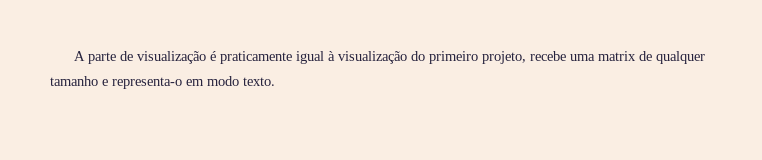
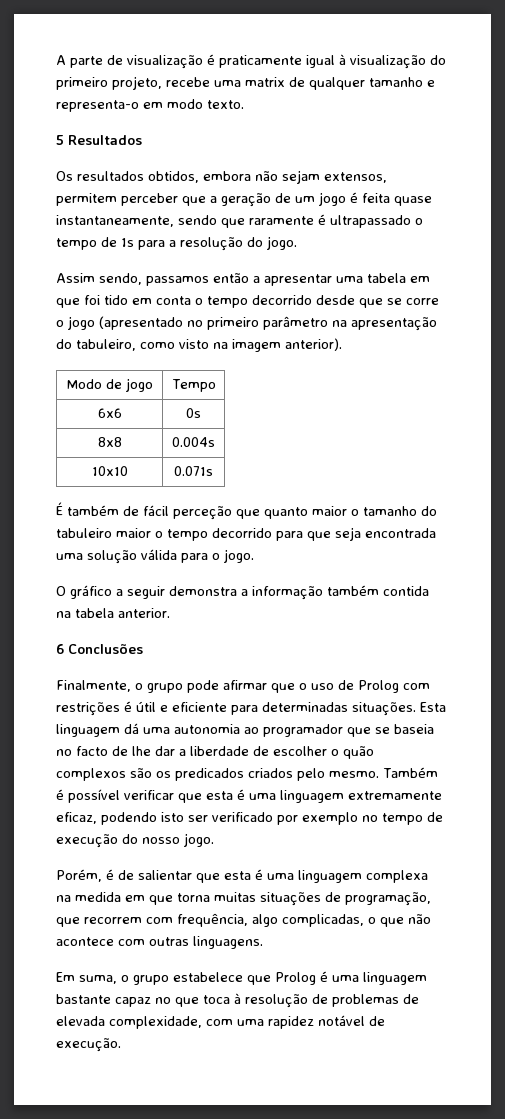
(275, 81) none -> [56,135,142,145] [56,170,387,184] [56,192,432,207] [56,214,423,228] [56,236,297,251] [56,273,430,286] [56,295,439,308] [56,316,437,331] [56,338,342,352] [66,378,153,392] [171,379,216,392] [97,408,122,418] [186,408,201,418] [97,437,122,447] [172,437,215,447] [91,466,128,476] [174,466,213,476] [56,502,437,520] [56,527,436,541] [56,549,254,564] [56,585,429,600] [56,608,170,618] [56,644,143,654] [56,680,430,693] [56,701,446,716] [56,723,434,737] [56,746,374,759] [56,767,438,781] [56,789,442,803] [56,812,443,825] [56,833,214,848] [56,869,428,883] [56,892,431,906] [56,913,431,927] [56,936,263,949] [56,971,427,985] [56,993,419,1008] [56,1015,385,1029] [56,1038,121,1052] // 5 Resultados // Os resultados obtidos, embora não sejam extensos, permitem perceber que a geração de um jogo é feita quase instantaneamente, sendo que raramente é ultrapassado o tempo de 1s para a resolução do jogo. // Assim sendo, passamos então a apresentar uma tabela em que foi tido em conta o tempo decorrido desde que se corre o jogo (apresentado no primeiro parâmetro na apresentação do tabuleiro, como visto na imagem anterior). // Modo de jogo | Tempo // 6x6 | 0s // 8x8 | 0.004s // 10x10 | 0.071s // É também de fácil perceção que quanto maior o tamanho do tabuleiro maior o tempo decorrido para que seja encontrada uma solução válida para o jogo. // O gráfico a seguir demonstra a informação também contida na tabela anterior. // 6 Conclusões // Finalmente, o grupo pode afirmar que o uso de Prolog com restrições é útil e eficiente para determinadas situações. Esta linguagem dá uma autonomia ao programador que se baseia no facto de lhe dar a liberdade de escolher o quão complexos são os predicados criados pelo mesmo. Também é possível verificar que esta é uma linguagem extremamente eficaz, podendo isto ser verificado por exemplo no tempo de execução do nosso jogo. // Porém, é de salientar que esta é uma linguagem complexa na medida em que torna muitas situações de programação, que recorrem com frequência, algo complicadas, o que não acontece com outras linguagens. // Em suma, o grupo estabelece que Prolog é uma linguagem bastante capaz no que toca à resolução de problemas de elevada complexidade, com uma rapidez notável de execução.

